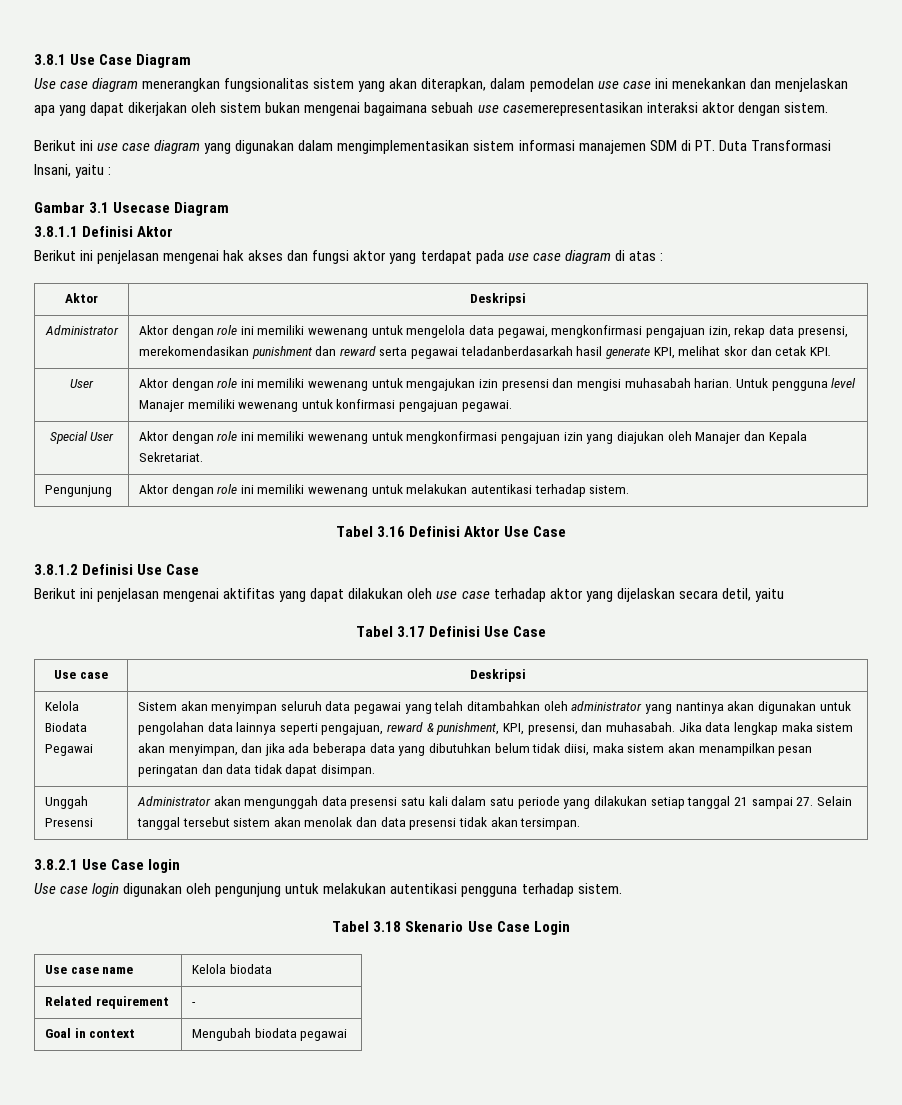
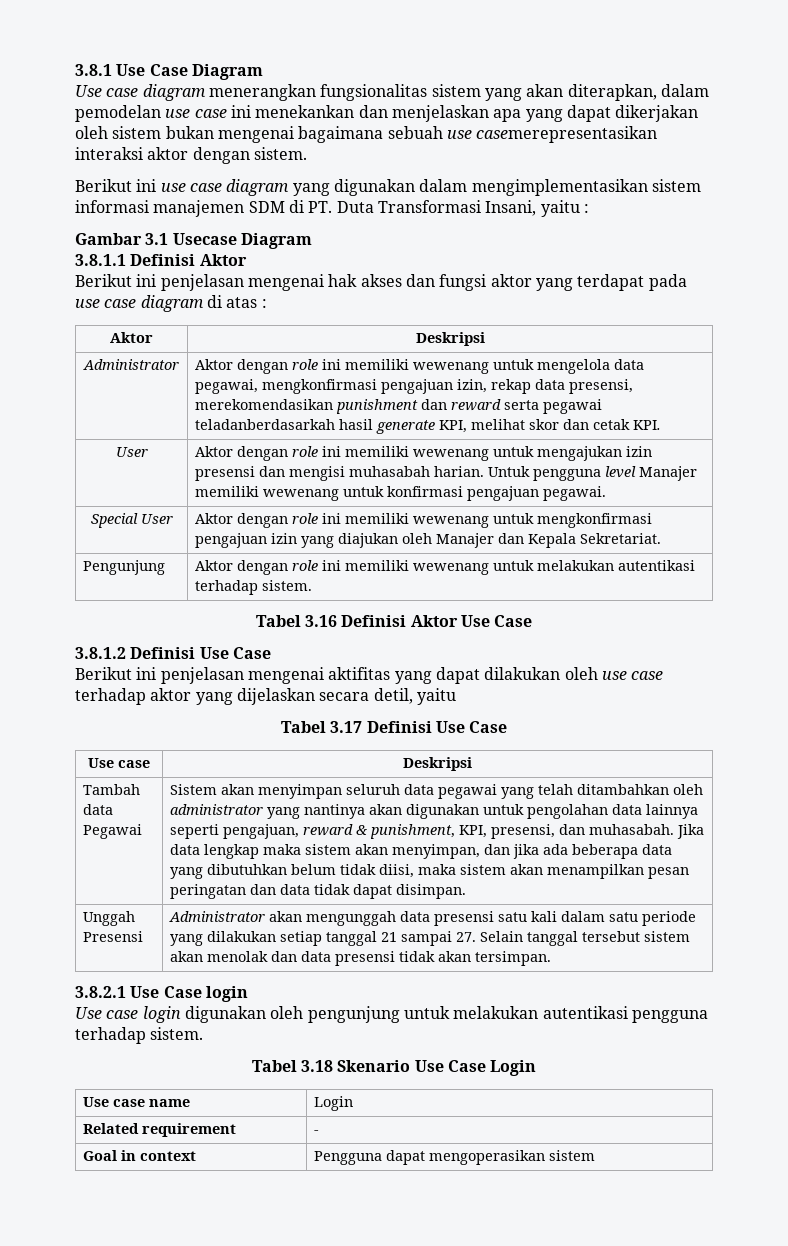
[44,701,79,711] [44,722,87,732] Kelola Biodata -> [83,784,141,795] [83,804,114,815] Tambah data
[191,964,272,974] Kelola biodata -> [314,1096,354,1111] Login
[191,1028,348,1041] Mengubah biodata pegawai -> [314,1150,596,1165] Pengguna dapat mengoperasikan sistem

